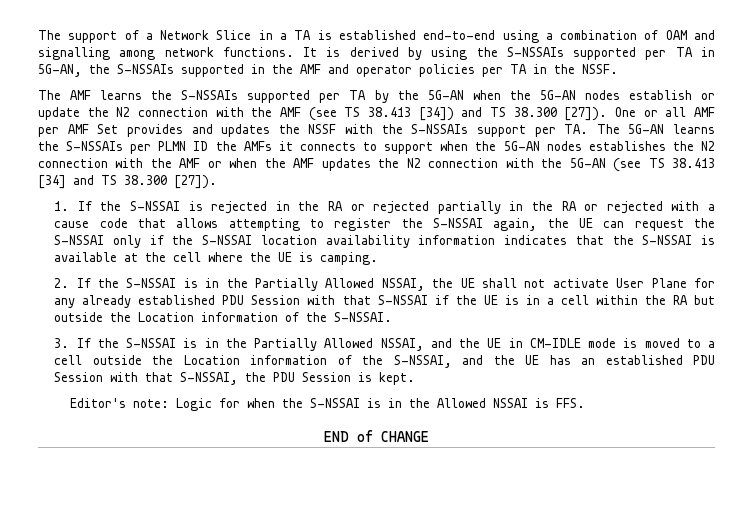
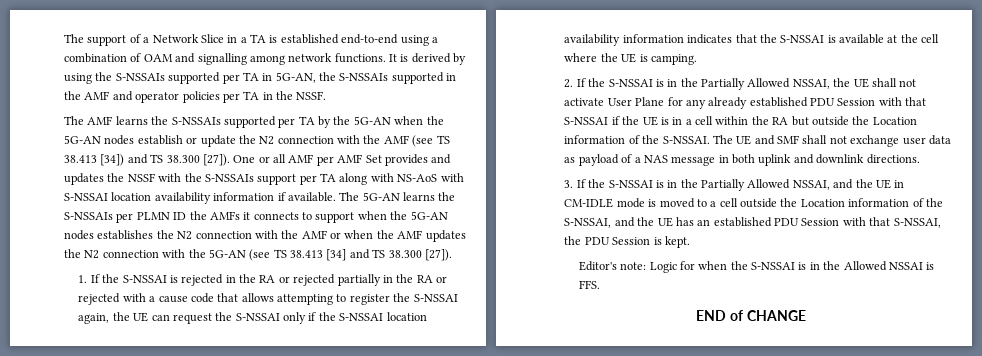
[564,124,589,134] TA. -> [320,173,464,185] [64,192,336,204] TA along with NS-AoS with S-NSSAI location availability information if available.
(393, 317) none -> [712,135,951,147] [564,154,920,166] The UE and SMF shall not exchange user data as payload of a NAS message in both uplink and downlink directions.

